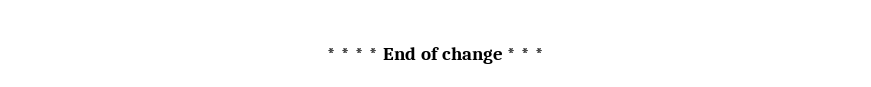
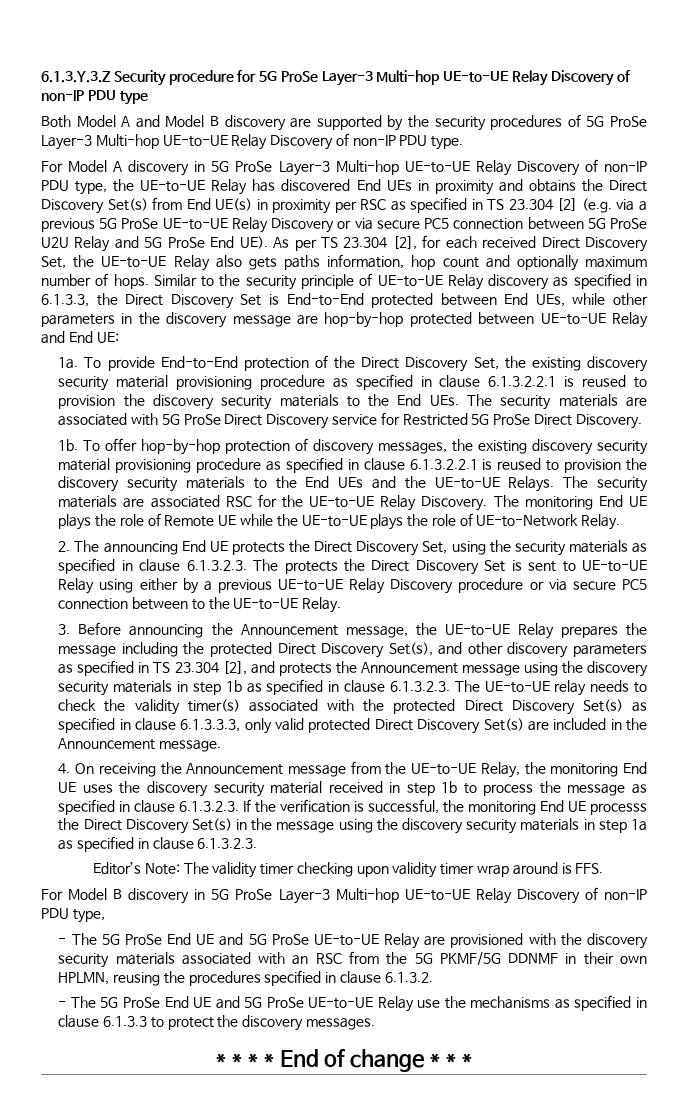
(326, 54) none -> [41,70,631,86] [41,90,148,105] [41,114,648,131] [41,133,464,150] [41,159,647,176] [41,179,647,195] [41,197,647,214] [41,217,647,233] [41,235,648,252] [41,254,648,271] [41,273,647,290] [41,293,648,309] [41,312,648,328] [41,331,119,344] [58,355,648,372] [58,374,647,391] [58,394,647,410] [58,412,642,429] [58,438,649,455] [58,457,648,473] [58,476,648,492] [58,494,647,511] [58,513,621,530] [58,540,647,556] [58,558,648,575] [58,578,647,594] [58,597,342,613] [58,622,647,639] [58,642,647,658] [58,660,649,677] [58,679,647,696] [58,699,647,715] [58,717,648,734] [58,738,222,752] [58,761,647,778] [58,781,647,797] [58,799,647,815] [58,818,648,834] [58,836,258,852] [93,861,604,878] [41,887,647,904] [41,908,105,923] [58,933,648,949] [58,951,647,968] [58,970,433,986] [58,995,647,1012] [58,1015,376,1031] 6.1.3.Y.3.Z Security procedure for 5G ProSe Layer-3 Multi-hop UE-to-UE Relay Discovery of non-IP PDU type // Both Model A and Model B discovery are supported by the security procedures of 5G ProSe Layer-3 Multi-hop UE-to-UE Relay Discovery of non-IP PDU type. // For Model A discovery in 5G ProSe Layer-3 Multi-hop UE-to-UE Relay Discovery of non-IP PDU type, the UE-to-UE Relay has discovered End UEs in proximity and obtains the Direct Discovery Set(s) from End UE(s) in proximity per RSC as specified in TS 23.304 [2] (e.g. via a previous 5G ProSe UE-to-UE Relay Discovery or via secure PC5 connection between 5G ProSe U2U Relay and 5G ProSe End UE). As per TS 23.304 [2], for each received Direct Discovery Set, the UE-to-UE Relay also gets paths information, hop count and optionally maximum number of hops. Similar to the security principle of UE-to-UE Relay discovery as specified in 6.1.3.3, the Direct Discovery Set is End-to-End protected between End UEs, while other parameters in the discovery message are hop-by-hop protected between UE-to-UE Relay and End UE: // 1a. To provide End-to-End protection of the Direct Discovery Set, the existing discovery security material provisioning procedure as specified in clause 6.1.3.2.2.1 is reused to provision the discovery security materials to the End UEs. The security materials are associated with 5G ProSe Direct Discovery service for Restricted 5G ProSe Direct Discovery. // 1b. To offer hop-by-hop protection of discovery messages, the existing discovery security material provisioning procedure as specified in clause 6.1.3.2.2.1 is reused to provision the discovery security materials to the End UEs and the UE-to-UE Relays. The security materials are associated RSC for the UE-to-UE Relay Discovery. The monitoring End UE plays the role of Remote UE while the UE-to-UE plays the role of UE-to-Network Relay. // 2. The announcing End UE protects the Direct Discovery Set, using the security materials as specified in clause 6.1.3.2.3. The protects the Direct Discovery Set is sent to UE-to-UE Relay using either by a previous UE-to-UE Relay Discovery procedure or via secure PC5 connection between to the UE-to-UE Relay. // 3. Before announcing the Announcement message, the UE-to-UE Relay prepares the message including the protected Direct Discovery Set(s), and other discovery parameters as specified in TS 23.304 [2], and protects the Announcement message using the discovery security materials in step 1b as specified in clause 6.1.3.2.3. The UE-to-UE relay needs to check the validity timer(s) associated with the protected Direct Discovery Set(s) as specified in clause 6.1.3.3.3, only valid protected Direct Discovery Set(s) are included in the Announcement message. // 4. On receiving the Announcement message from the UE-to-UE Relay, the monitoring End UE uses the discovery security material received in step 1b to process the message as specified in clause 6.1.3.2.3. If the verification is successful, the monitoring End UE processs the Direct Discovery Set(s) in the message using the discovery security materials in step 1a as specified in clause 6.1.3.2.3. // Editor’s Note: The validity timer checking upon validity timer wrap around is FFS. // For Model B discovery in 5G ProSe Layer-3 Multi-hop UE-to-UE Relay Discovery of non-IP PDU type, // - The 5G ProSe End UE and 5G ProSe UE-to-UE Relay are provisioned with the discovery security materials associated with an RSC from the 5G PKMF/5G DDNMF in their own HPLMN, reusing the procedures specified in clause 6.1.3.2. // - The 5G ProSe End UE and 5G ProSe UE-to-UE Relay use the mechanisms as specified in clause 6.1.3.3 to protect the discovery messages. //

